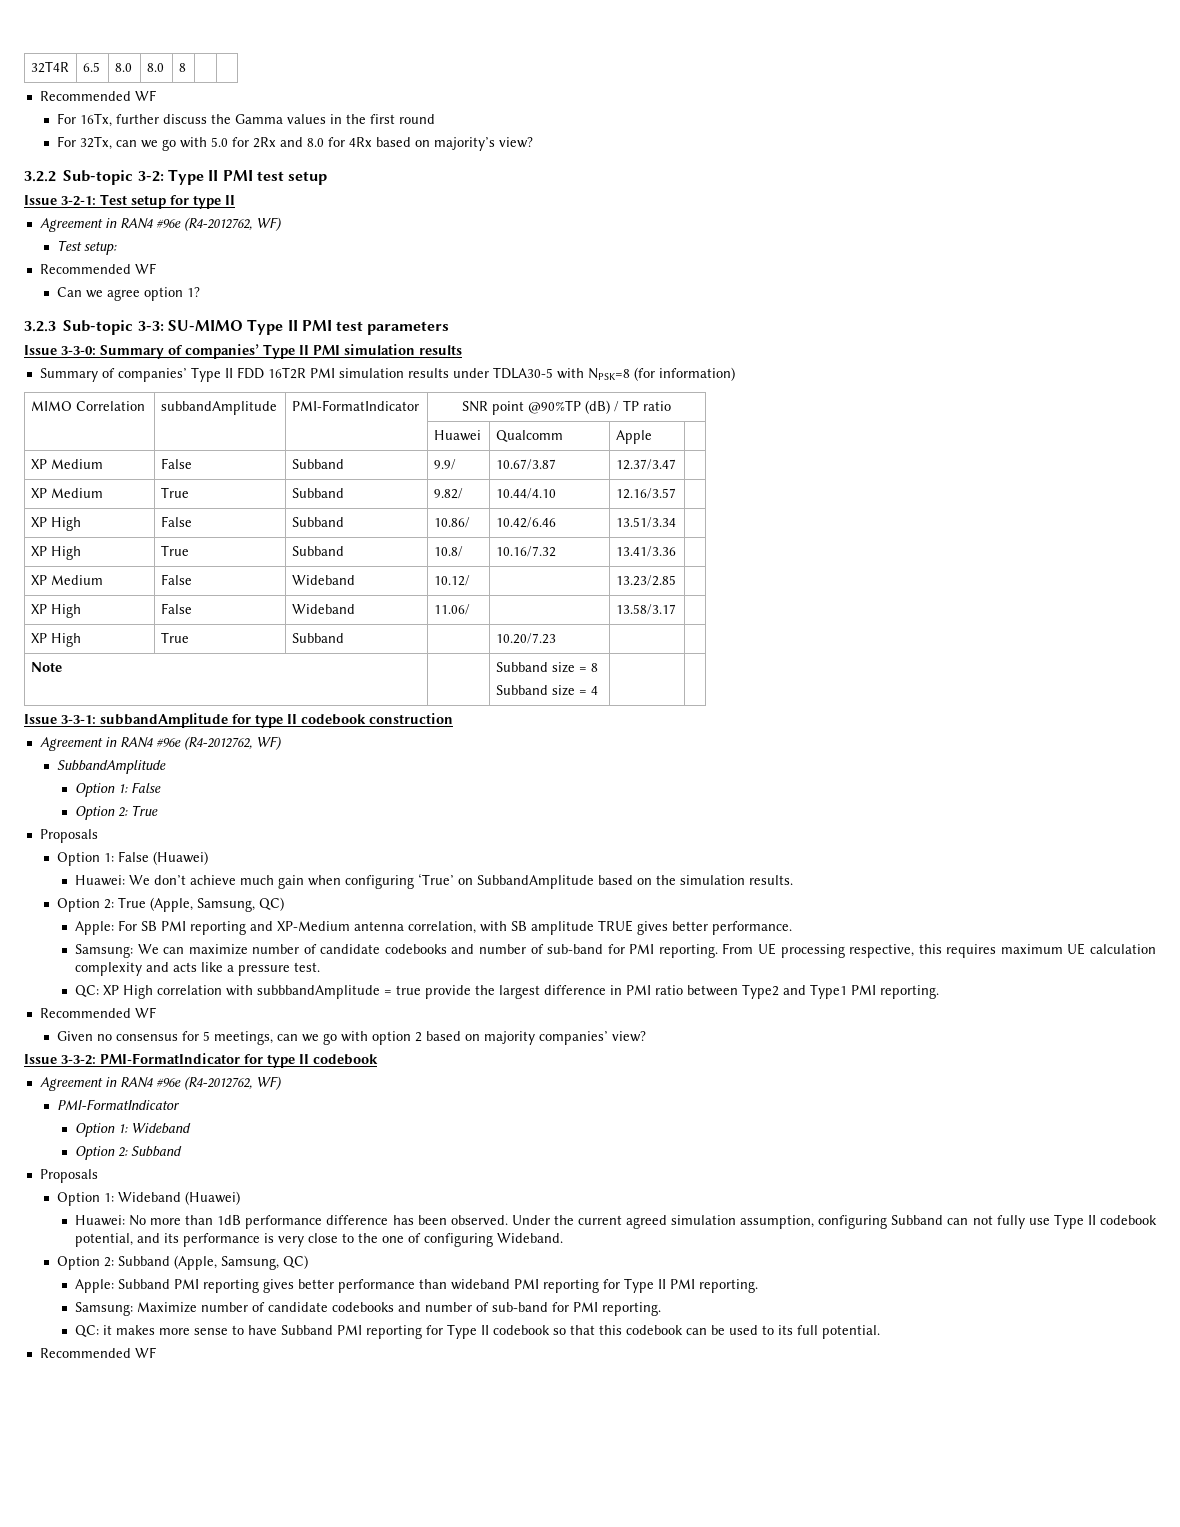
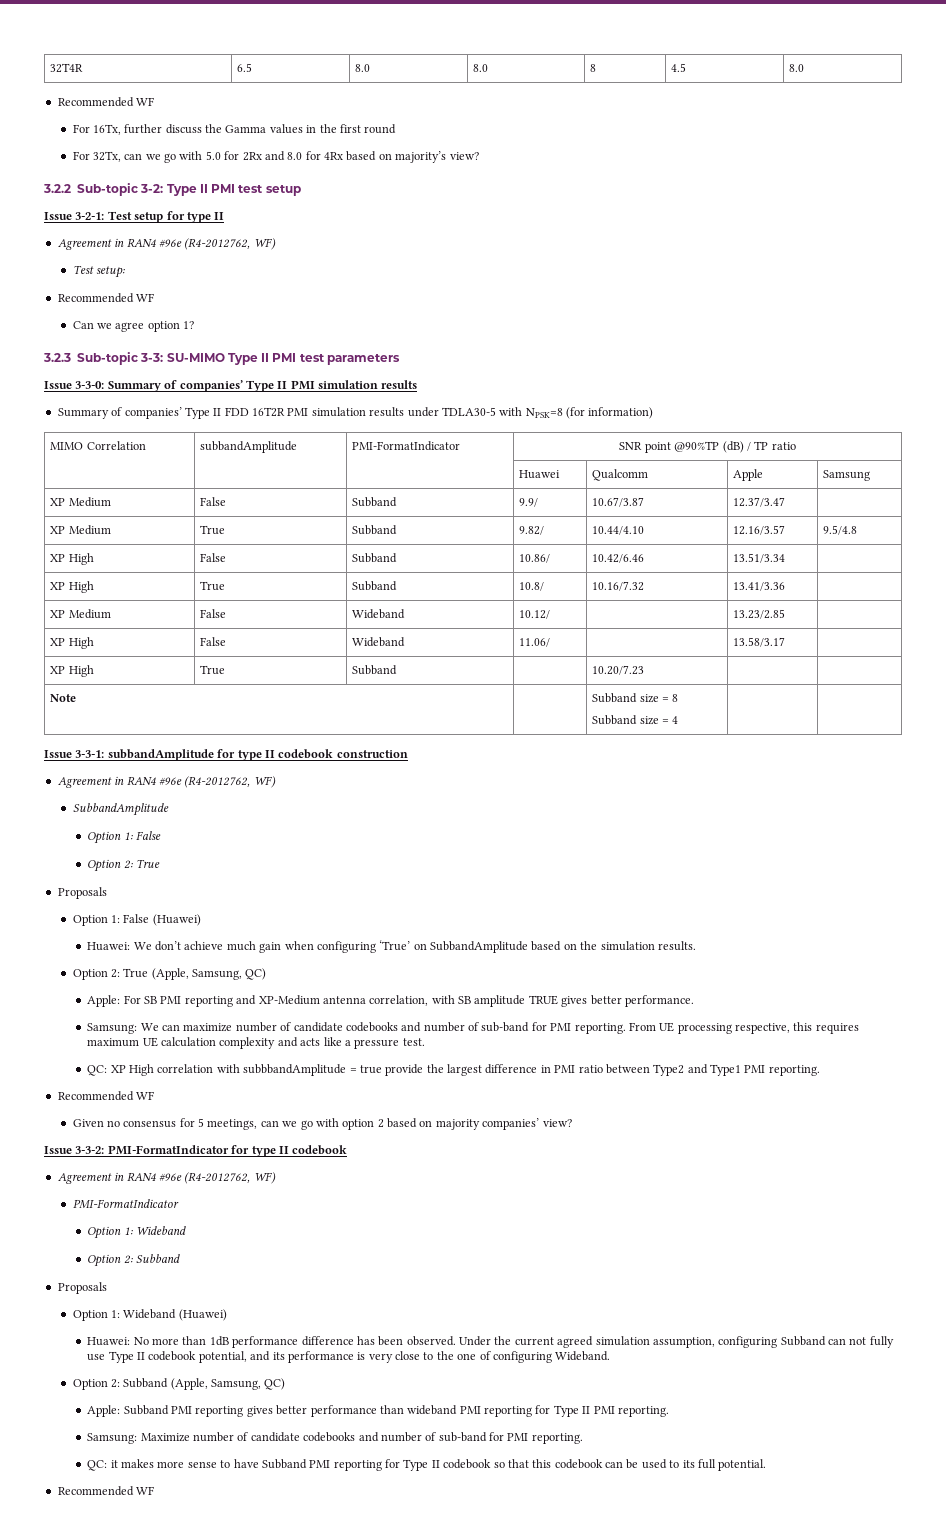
(186, 67) | -> [671,63,687,72] [789,64,805,72] 4.5 | 8.0
(652, 437) none -> [823,470,871,481] Samsung
(676, 493) none -> [823,525,858,535] 9.5/4.8

